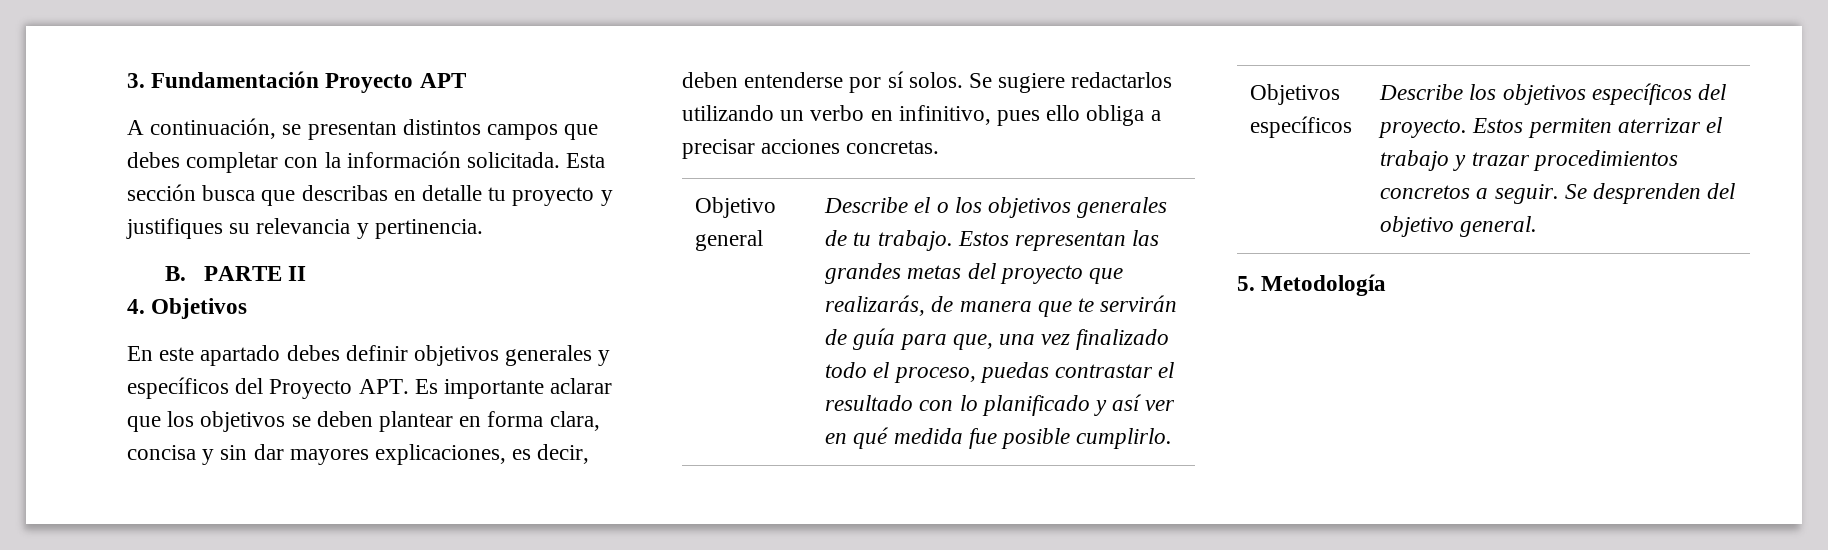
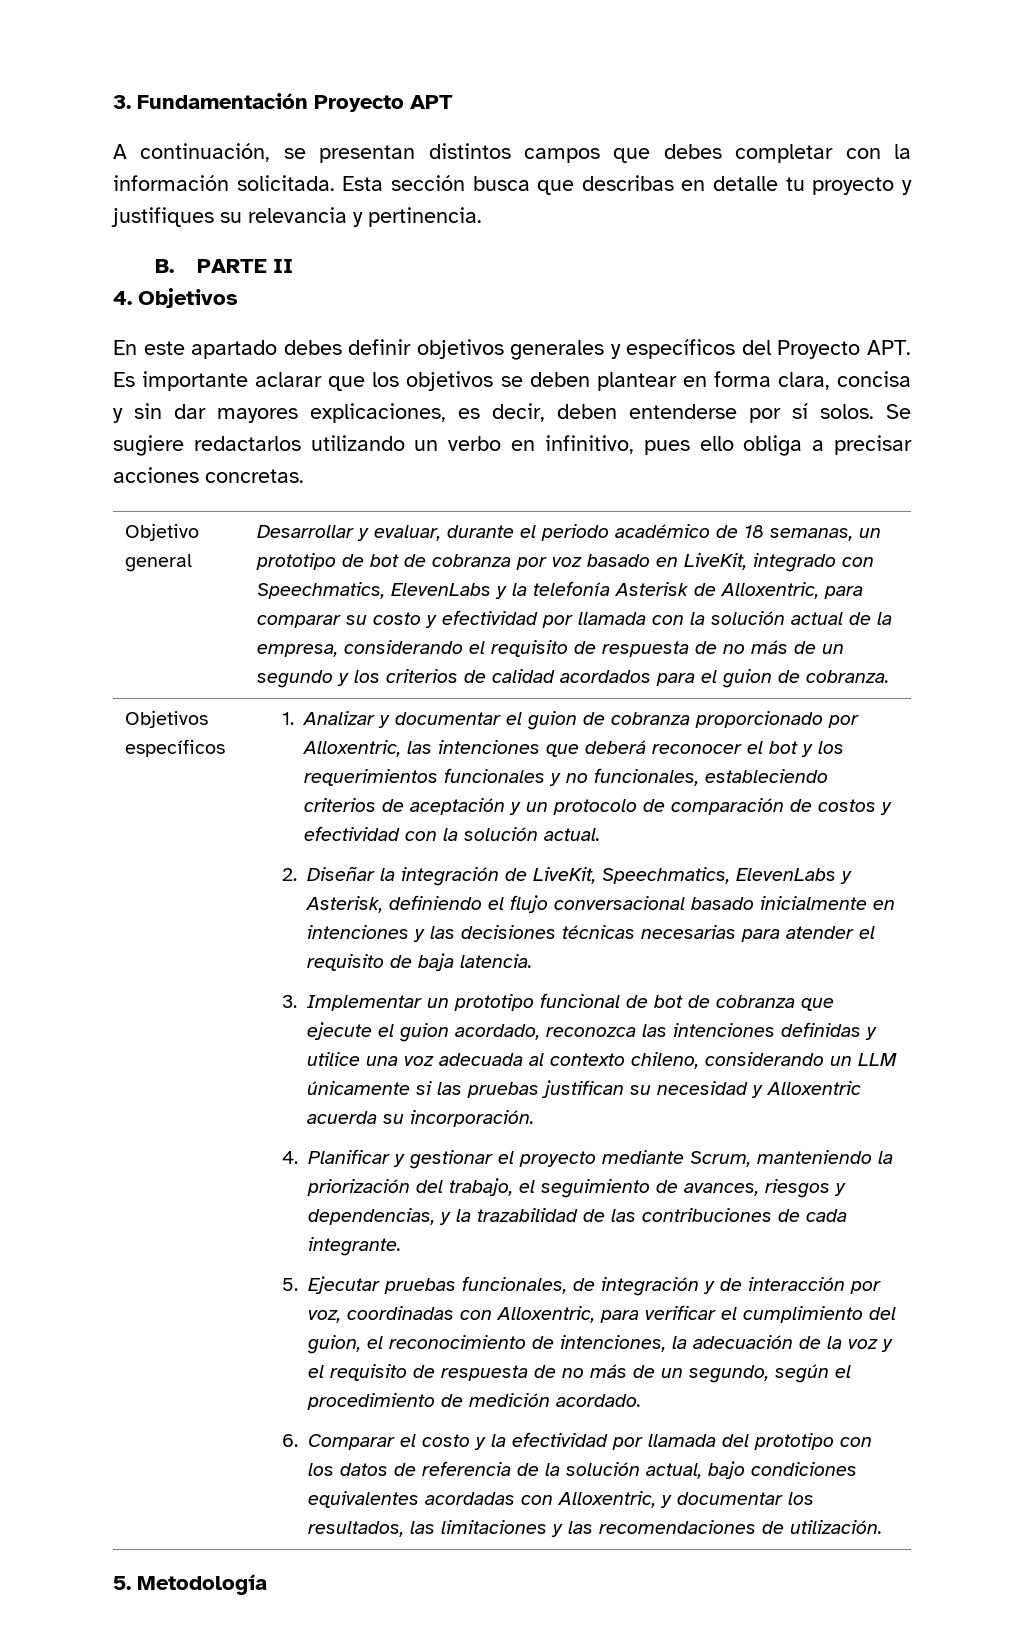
[824,197,1168,218] [825,230,1160,251] [825,263,1124,284] [825,295,1178,317] [825,328,1170,350] [825,362,1175,383] [825,394,1176,416] [825,427,1173,449] [1250,84,1341,105] [1250,116,1353,138] [1379,83,1727,105] [1378,117,1723,138] [1380,150,1678,171] [1380,183,1736,204] [1380,216,1538,237] Describe el o los objetivos generales de tu trabajo. Estos representan las grandes metas del proyecto que realizarás, de manera que te servirán de guía para que, una vez finalizado todo el proceso, puedas contrastar el resultado con lo planificado y así ver en qué medida fue posible cumplirlo. // Objetivos específicos | Describe los objetivos específicos del proyecto. Estos permiten aterrizar el trabajo y trazar procedimientos concretos a seguir. Se desprenden del objetivo general. -> [256,524,881,541] [255,553,874,572] [256,581,863,599] [256,610,892,628] [256,640,844,657] [256,669,889,688] [124,710,208,728] [124,739,225,757] [281,711,859,730] [301,740,844,757] [303,768,828,786] [303,798,892,815] [303,826,600,841] [281,866,852,886] [304,895,895,913] [306,925,875,942] [306,953,532,971] [281,993,834,1011] [306,1022,877,1042] [306,1052,897,1069] [306,1080,861,1098] [306,1110,534,1127] [281,1149,893,1169] [306,1178,846,1198] [307,1208,847,1225] [307,1237,401,1256] [281,1276,881,1296] [307,1305,896,1323] [306,1335,893,1354] [307,1364,851,1383] [306,1393,641,1410] [281,1432,872,1450] [307,1461,857,1479] [307,1491,814,1508] [307,1520,882,1537] Desarrollar y evaluar, durante el periodo académico de 18 semanas, un prototipo de bot de cobranza por voz basado en LiveKit, integrado con Speechmatics, ElevenLabs y la telefonía Asterisk de Alloxentric, para comparar su costo y efectividad por llamada con la solución actual de la empresa, considerando el requisito de respuesta de no más de un segundo y los criterios de calidad acordados para el guion de cobranza. // Objetivos específicos | 1. Analizar y documentar el guion de cobranza proporcionado por Alloxentric, las intenciones que deberá reconocer el bot y los requerimientos funcionales y no funcionales, estableciendo criterios de aceptación y un protocolo de comparación de costos y efectividad con la solución actual. // 2. Diseñar la integración de LiveKit, Speechmatics, ElevenLabs y Asterisk, definiendo el flujo conversacional basado inicialmente en intenciones y las decisiones técnicas necesarias para atender el requisito de baja latencia. // 3. Implementar un prototipo funcional de bot de cobranza que ejecute el guion acordado, reconozca las intenciones definidas y utilice una voz adecuada al contexto chileno, considerando un LLM únicamente si las pruebas justifican su necesidad y Alloxentric acuerda su incorporación. // 4. Planificar y gestionar el proyecto mediante Scrum, manteniendo la priorización del trabajo, el seguimiento de avances, riesgos y dependencias, y la trazabilidad de las contribuciones de cada integrante. // 5. Ejecutar pruebas funcionales, de integración y de interacción por voz, coordinadas con Alloxentric, para verificar el cumplimiento del guion, el reconocimiento de intenciones, la adecuación de la voz y el requisito de respuesta de no más de un segundo, según el procedimiento de medición acordado. // 6. Comparar el costo y la efectividad por llamada del prototipo con los datos de referencia de la solución actual, bajo condiciones equivalentes acordadas con Alloxentric, y documentar los resultados, las limitaciones y las recomendaciones de utilización.

